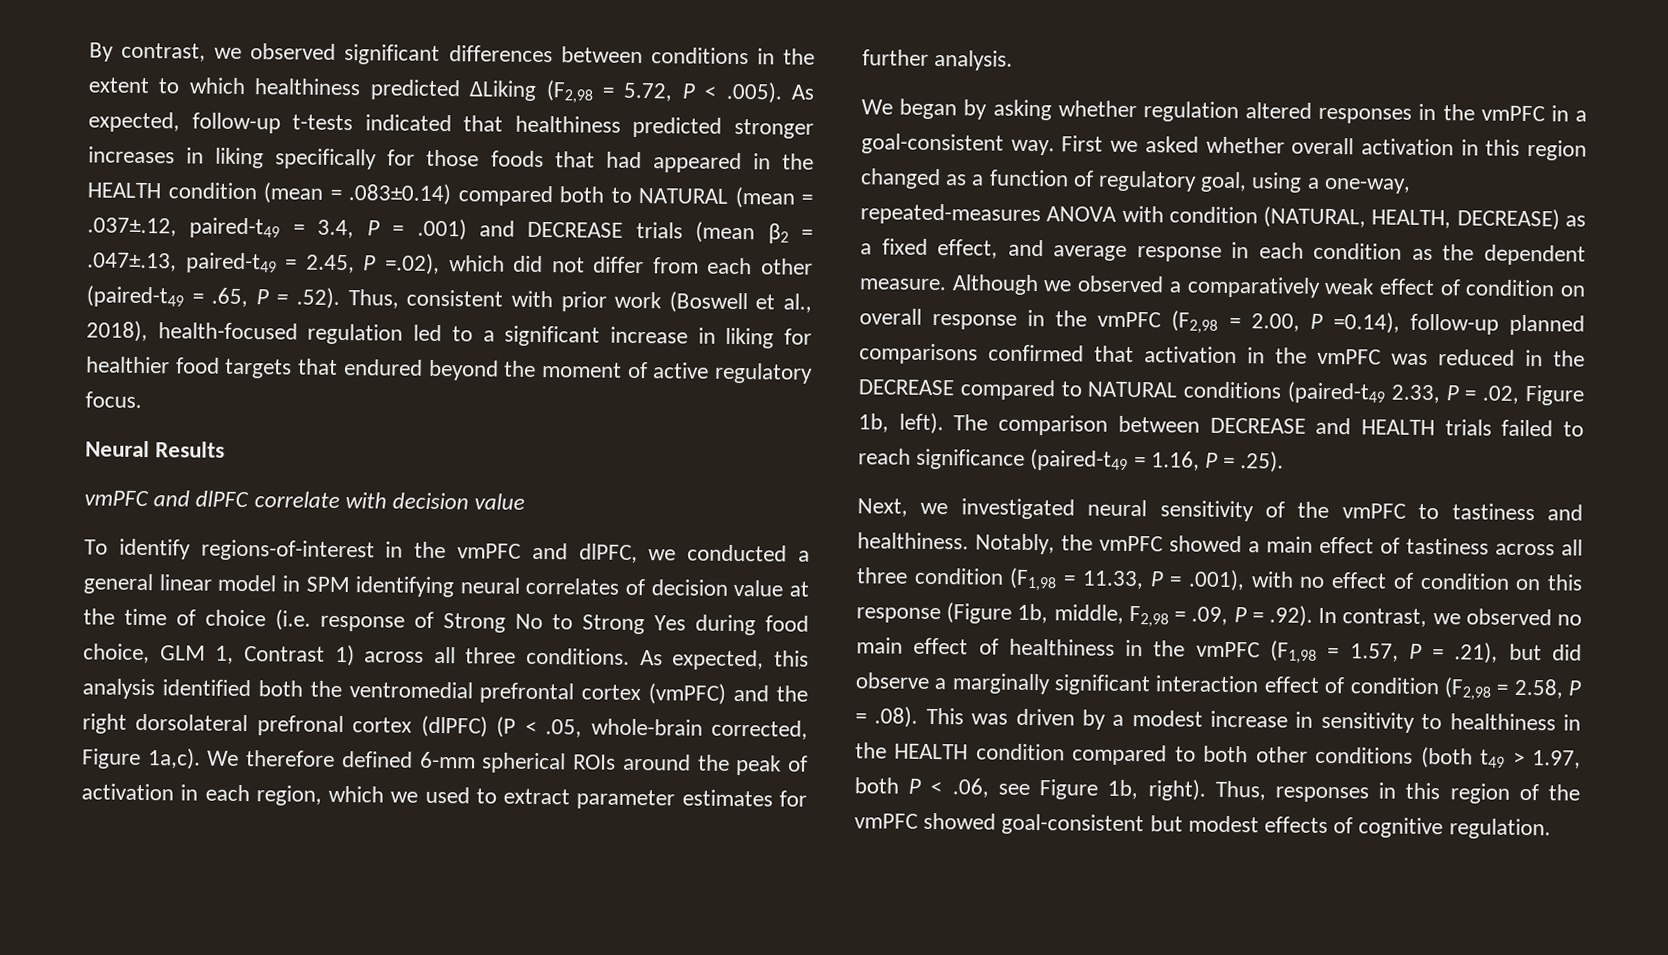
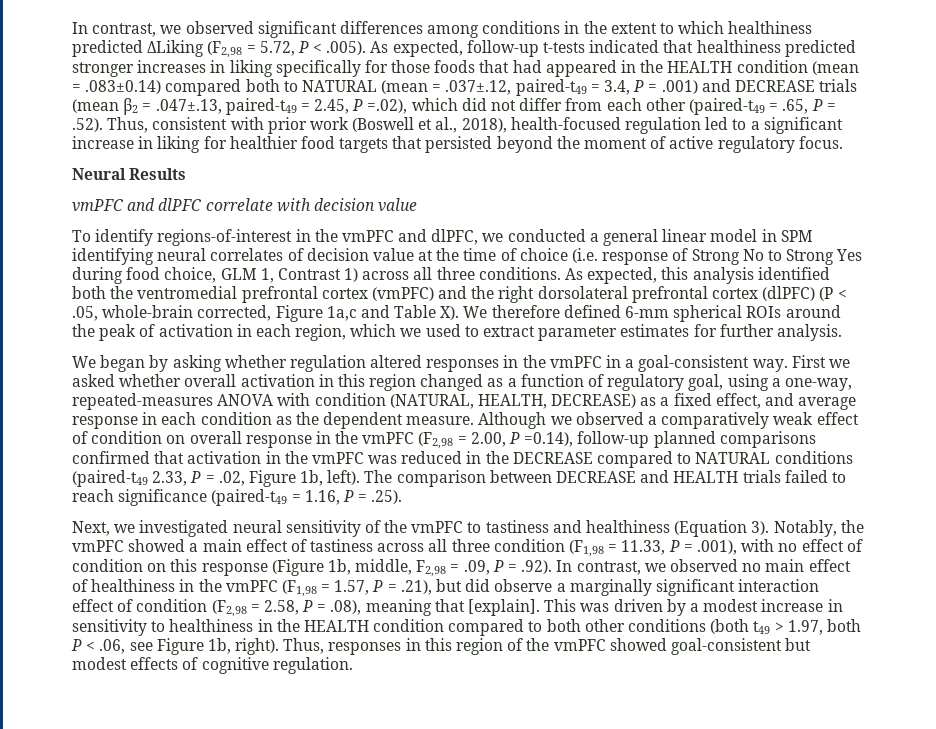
[89,42,114,62] By -> [72,22,88,34] In
[560,46,643,64] between -> [427,25,480,38] among
[343,359,423,376] endured -> [425,136,493,153] persisted
[256,715,344,737] prefronal -> [631,286,708,303] prefrontal
[147,748,201,770] 1a,c). -> [326,305,460,321] 1a,c and Table X).
[857,532,969,550] healthiness. -> [586,520,770,537] healthiness (Equation 3).
[874,706,919,728] .08). -> [330,599,541,616] .08), meaning that [explain].

